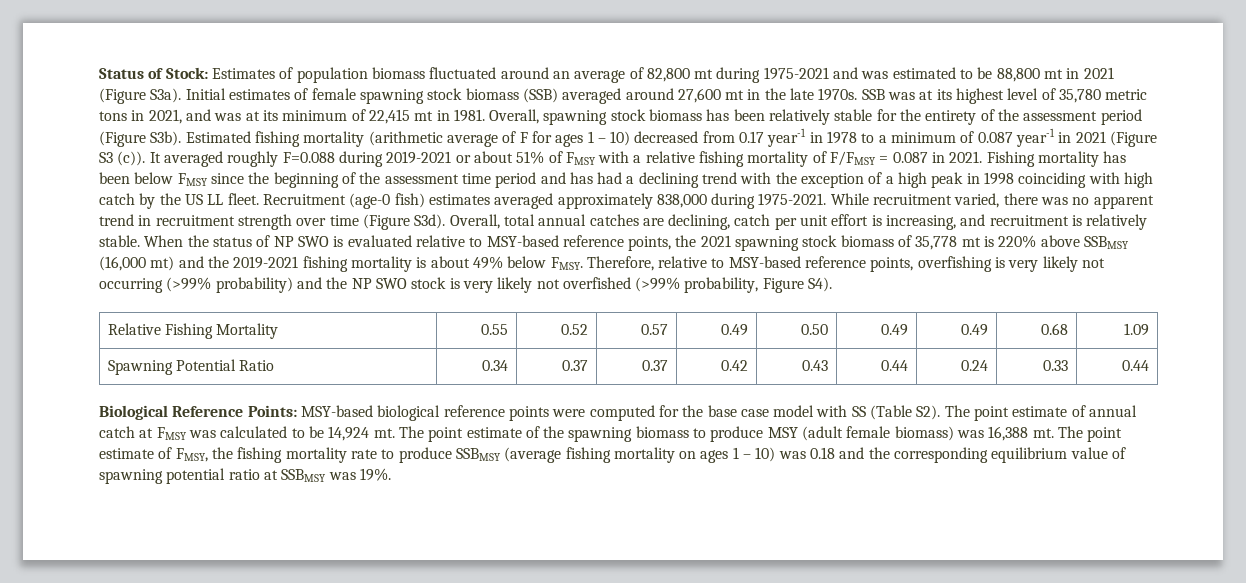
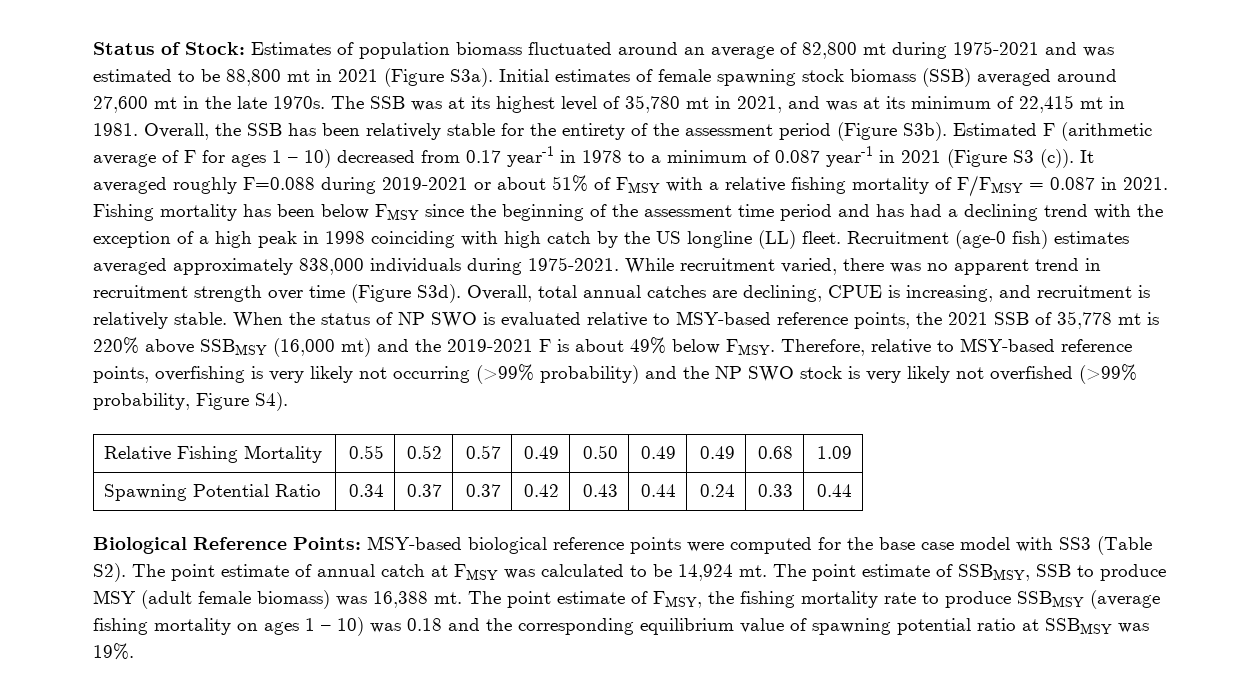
(858, 94) none -> [331,96,364,109] The
[1105,89,1148,100] [99,111,127,121] metric tons -> [686,97,709,109] mt
[543,109,703,125] spawning stock biomass -> [215,123,282,136] the SSB
[254,131,365,147] fishing mortality -> [1043,123,1055,136] F
[207,194,224,205] LL -> [687,230,796,249] longline (LL)
(707, 201) none -> [370,258,461,273] individuals
[734,214,869,230] catch per unit effort -> [828,285,882,298] CPUE
[735,235,894,251] spawning stock biomass -> [994,312,1029,325] SSB
[302,256,412,272] fishing mortality -> [539,339,551,352] F
[851,406,866,417] SS -> [1059,537,1091,550] SS3
[543,426,689,442] the spawning biomass -> [958,564,1071,581] SSBMSY, SSB

